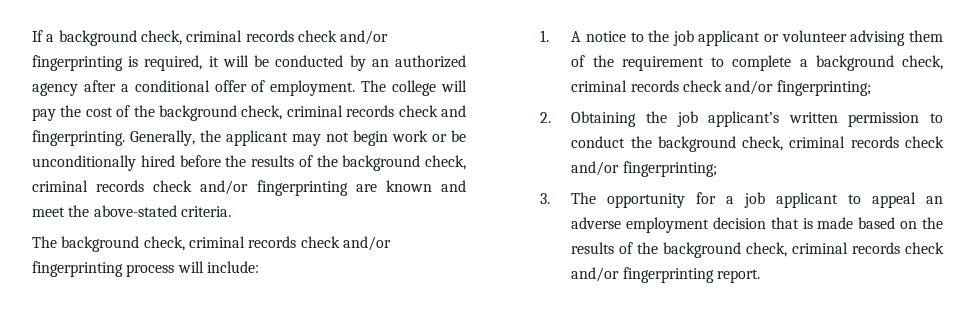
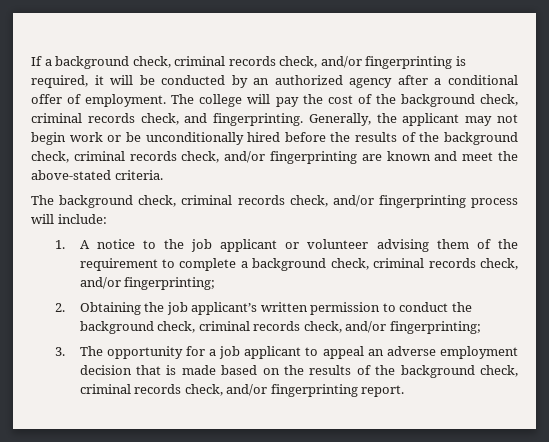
[297,30,337,42] check -> [279,56,318,68] check,
[398,105,438,117] check -> [140,113,179,125] check,
[153,180,193,192] check -> [181,151,220,163] check,
[300,236,340,248] check -> [289,195,328,207] check,
[682,80,722,92] check -> [480,258,518,270] check,
[905,136,944,148] check -> [303,321,342,333] check,
[905,242,944,254] check -> [184,384,223,396] check,

